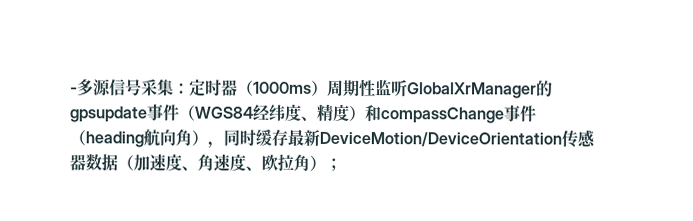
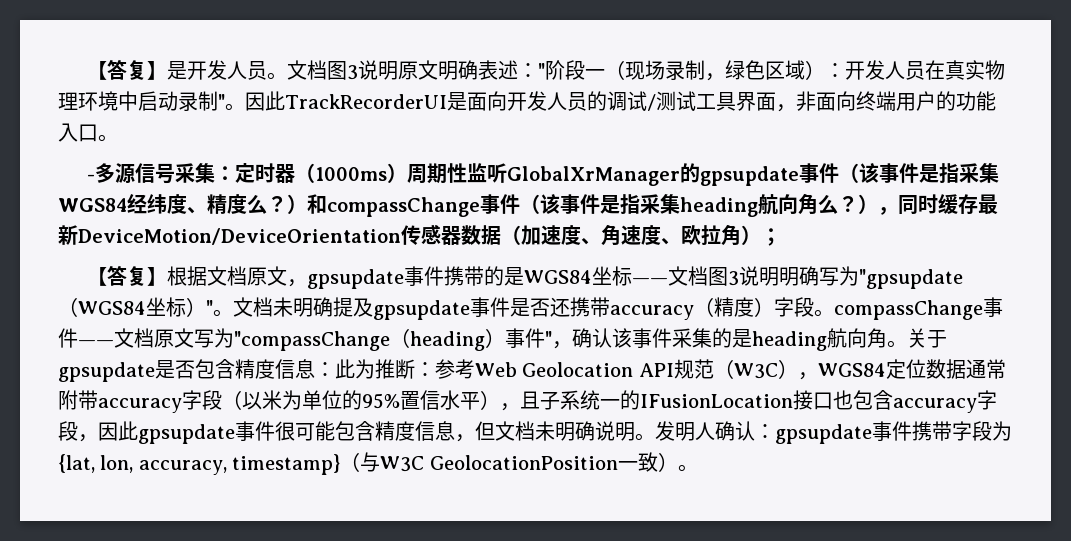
(70, 90) none -> [87,59,1006,81] [58,91,996,112] [58,123,118,142] 【答复】是开发人员。文档图3说明原文明确表述："阶段一（现场录制，绿色区域）：开发人员在真实物理环境中启动录制"。因此TrackRecorderUI是面向开发人员的调试/测试工具界面，非面向终端用户的功能入口。 //
(196, 112) none -> [859,163,1000,183] 该事件是指采集
(350, 113) none -> [247,195,287,214] 么？
[85,129,192,148] heading航向角 -> [540,193,858,217] 该事件是指采集heading航向角么？
(342, 164) none -> [87,265,964,289] [58,297,1003,320] [58,328,947,351] [58,359,1006,382] [58,390,997,413] [58,421,1012,444] [58,452,698,475] // 【答复】根据文档原文，gpsupdate事件携带的是WGS84坐标——文档图3说明明确写为"gpsupdate（WGS84坐标）"。文档未明确提及gpsupdate事件是否还携带accuracy（精度）字段。compassChange事件——文档原文写为"compassChange（heading）事件"，确认该事件采集的是heading航向角。关于gpsupdate是否包含精度信息：此为推断：参考Web Geolocation API规范（W3C），WGS84定位数据通常附带accuracy字段（以米为单位的95%置信水平），且子系统一的IFusionLocation接口也包含accuracy字段，因此gpsupdate事件很可能包含精度信息，但文档未明确说明。发明人确认：gpsupdate事件携带字段为{lat, lon, accuracy, timestamp}（与W3C GeolocationPosition一致）。

